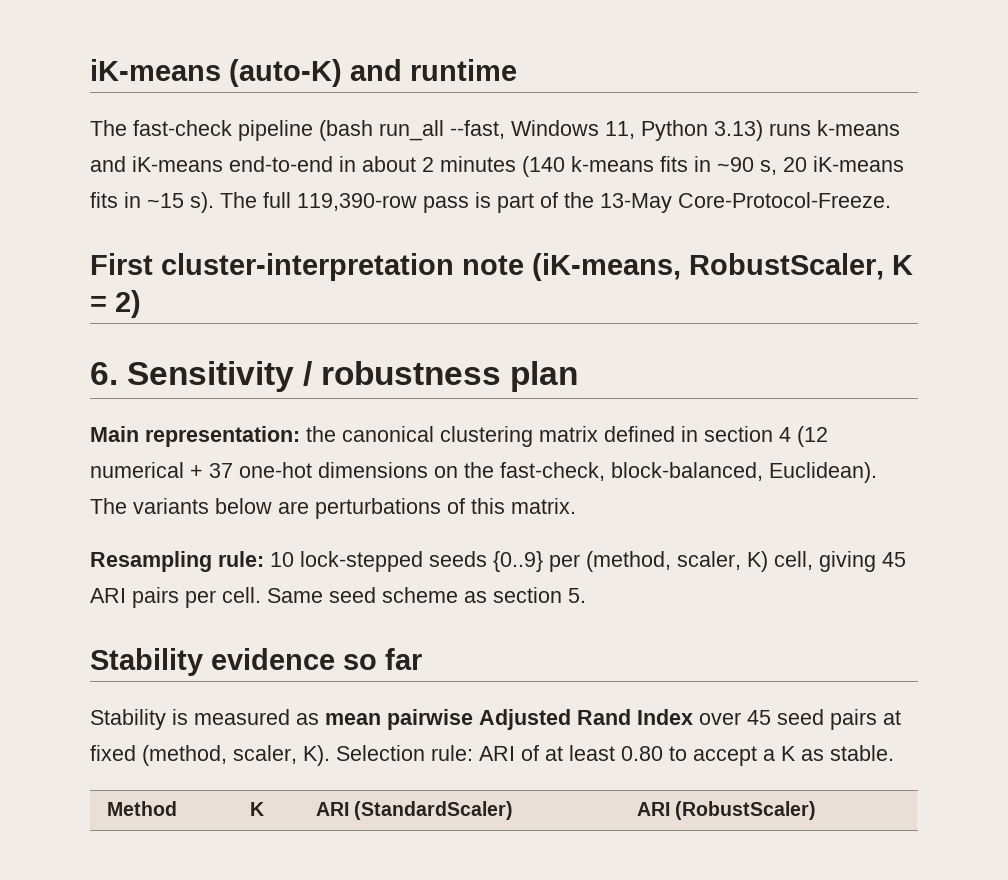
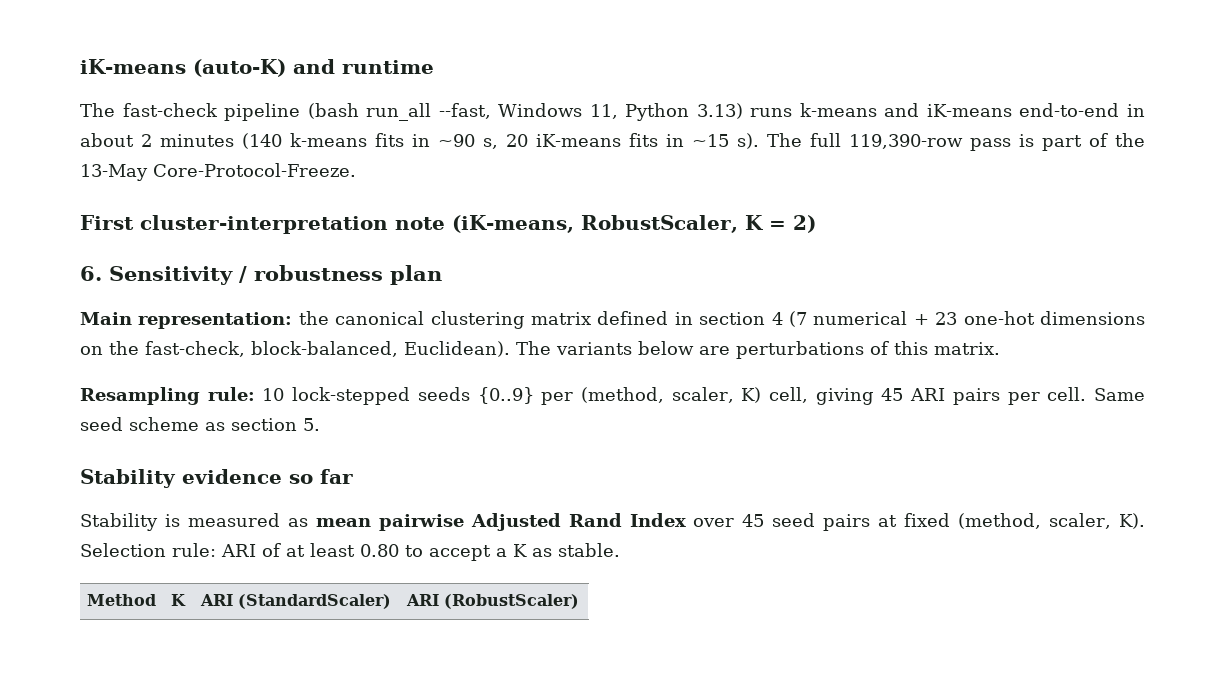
[797,426,828,447] (12 -> [788,311,807,327] (7
[209,463,233,478] 37 -> [935,312,958,325] 23

